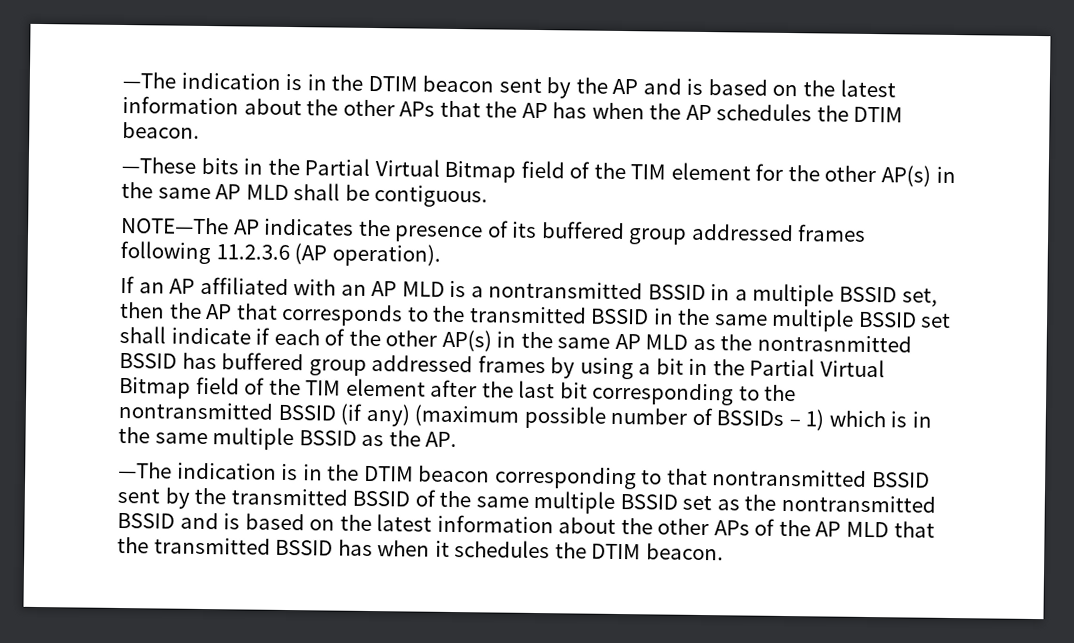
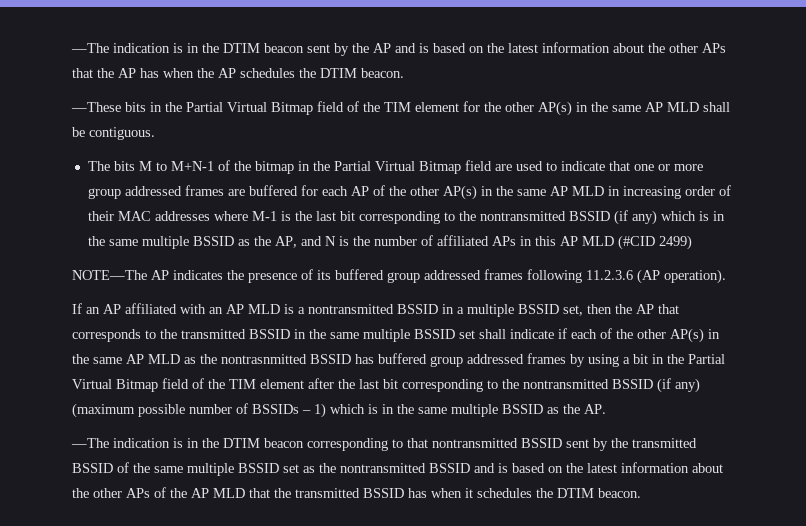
(489, 196) none -> [87,160,703,174] [87,185,731,200] [87,210,725,225] [87,235,692,250] // The bits M to M+N-1 of the bitmap in the Partial Virtual Bitmap field are used to indicate that one or more group addressed frames are buffered for each AP of the other AP(s) in the same AP MLD in increasing order of their MAC addresses where M-1 is the last bit corresponding to the nontransmitted BSSID (if any) which is in the same multiple BSSID as the AP, and N is the number of affiliated APs in this AP MLD (#CID 2499)

